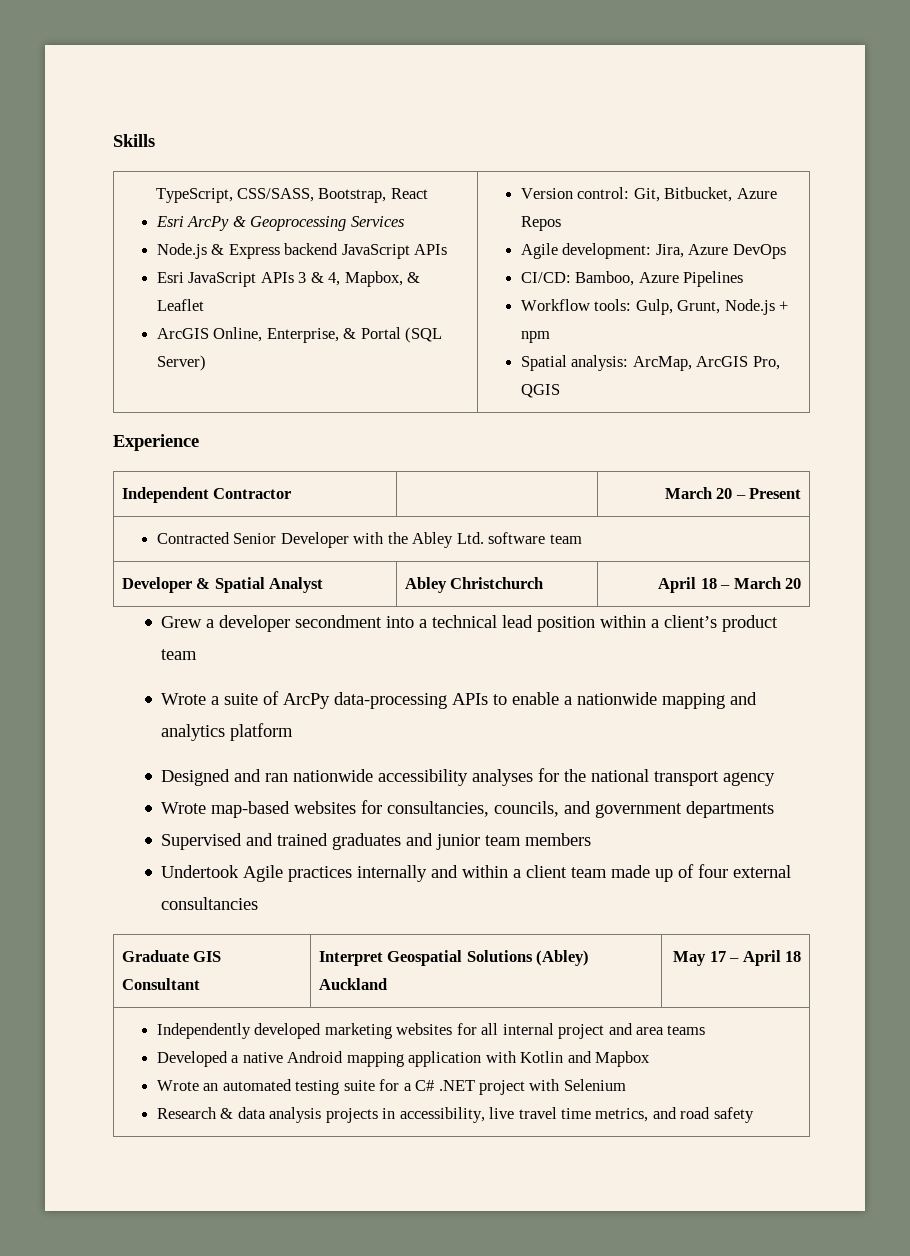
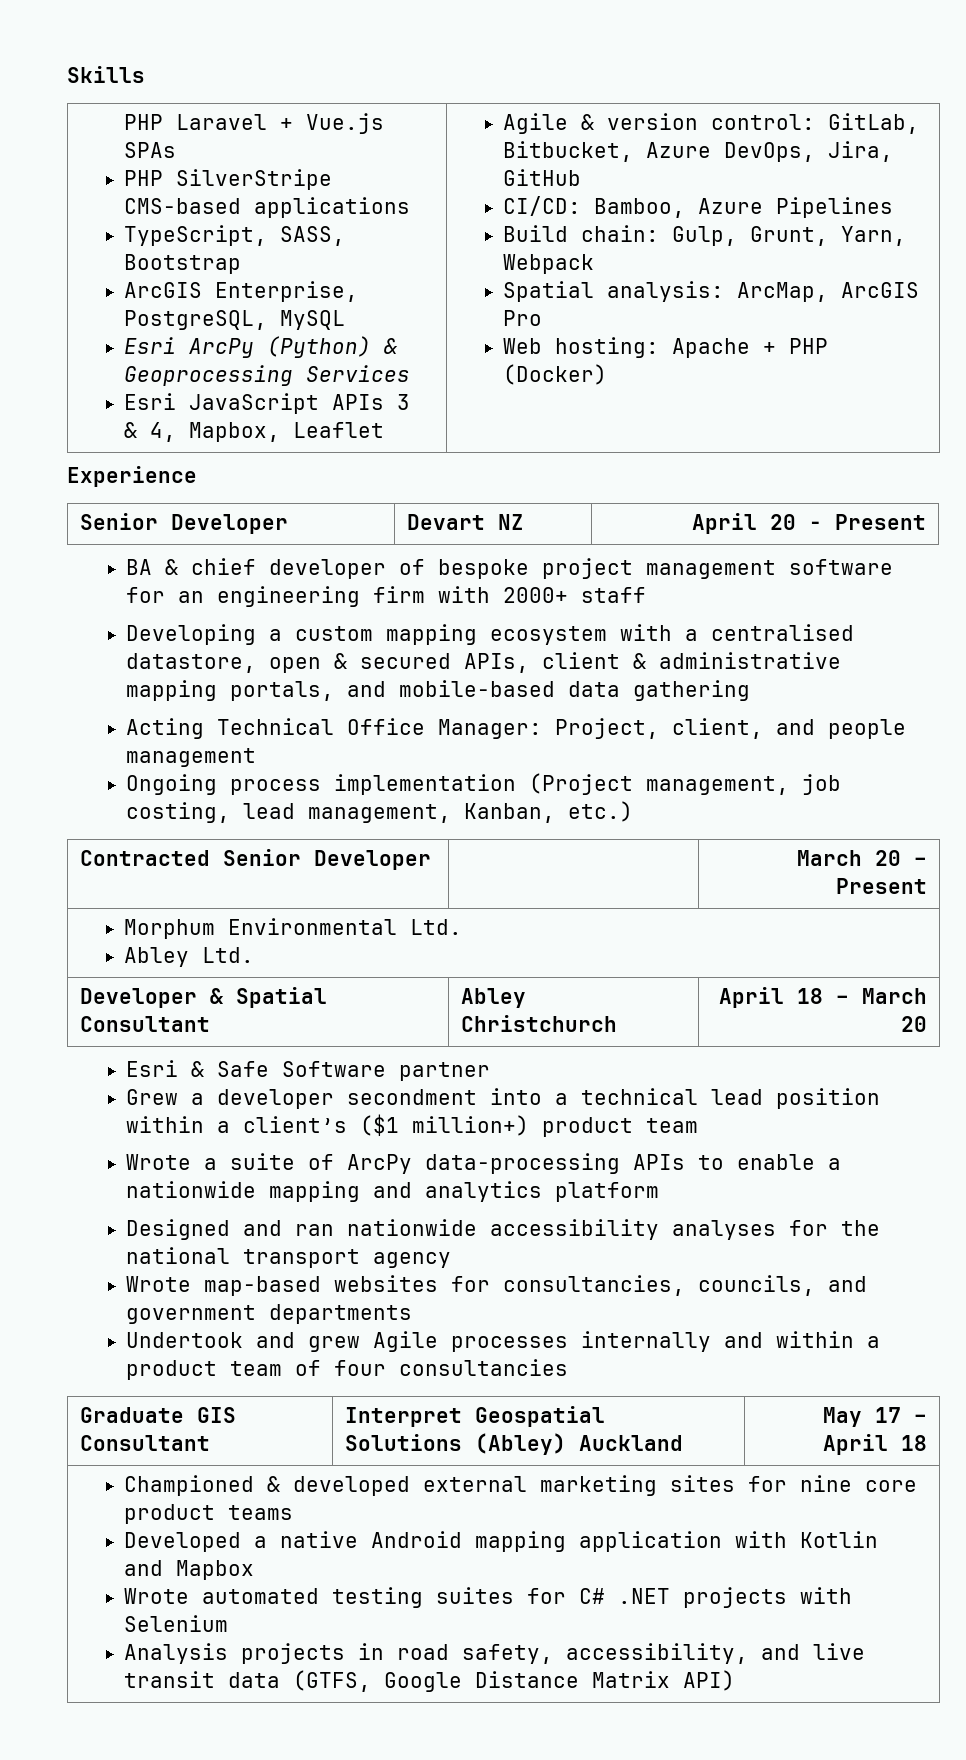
[155,188,428,203] TypeScript, CSS/SASS, Bootstrap, React -> [123,113,384,134] [123,142,176,158] [124,169,333,190] [124,197,411,218] [124,225,346,246] [124,254,242,274] [124,281,359,302] [124,310,346,330] PHP Laravel + Vue.js SPAs // PHP SilverStripe CMS-based applications // TypeScript, SASS, Bootstrap // ArcGIS Enterprise, PostgreSQL, MySQL
(230, 223) none -> [267,336,372,358] (Python)
[156,243,448,259] // Node.js & Express backend JavaScript APIs -> (411, 373) none
[407,272,421,283] [156,299,204,311] [156,327,443,343] [156,355,206,371] [520,187,777,202] [520,216,561,231] [520,243,786,259] [520,271,744,287] [520,299,789,315] [520,331,550,343] [520,355,780,371] [520,384,560,398] [113,434,199,451] [122,487,292,503] & Leaflet // ArcGIS Online, Enterprise, & Portal (SQL Server) | Version control: Git, Bitbucket, Azure Repos // Agile development: Jira, Azure DevOps // CI/CD: Bamboo, Azure Pipelines // Workflow tools: Gulp, Grunt, Node.js + npm // Spatial analysis: ArcMap, ArcGIS Pro, QGIS // Experience // Independent Contractor -> [293,422,385,438] [503,113,920,134] [503,141,894,162] [503,169,582,186] [503,196,894,218] [503,225,907,246] [503,254,595,274] [503,281,920,302] [503,310,543,326] [503,337,829,358] [503,364,608,385] [67,466,197,487] [79,513,288,534] [406,514,524,530] [692,513,927,534] [125,558,893,579] [125,586,646,607] [125,624,854,645] [125,652,841,673] [125,680,750,701] [125,718,906,739] [125,748,256,767] [125,773,841,795] [125,801,633,823] [79,849,431,870] Leaflet | Agile & version control: GitLab, Bitbucket, Azure DevOps, Jira, GitHub // CI/CD: Bamboo, Azure Pipelines // Build chain: Gulp, Grunt, Yarn, Webpack // Spatial analysis: ArcMap, ArcGIS Pro // Web hosting: Apache + PHP (Docker) // Experience // Senior Developer | Devart NZ | April 20 - Present // BA & chief developer of bespoke project management software for an engineering firm with 2000+ staff // Developing a custom mapping ecosystem with a centralised datastore, open & secured APIs, client & administrative mapping portals, and mobile-based data gathering // Acting Technical Office Manager: Project, client, and people management // Ongoing process implementation (Project management, job costing, lead management, Kanban, etc.) // Contracted Senior Developer
[156,532,408,548] Contracted Senior Developer with the -> [124,918,463,939] Morphum Environmental Ltd. //
[488,532,582,544] software team -> (255, 955) none
[269,577,324,593] Analyst -> [79,1016,210,1032] Consultant
(801, 583) none -> [125,1060,490,1081] // Esri & Safe Software partner
(718, 621) none -> [359,1114,529,1136] ($1 million+)
[161,833,592,850] [161,865,674,882] Supervised and trained graduates and junior team members // Undertook Agile practices internally and within a client team made up -> [125,1331,880,1352] [125,1360,282,1380] Undertook and grew Agile processes internally and within a product team
[733,865,792,878] external -> (386, 1368) none
[156,1023,665,1039] Independently developed marketing websites for all internal project and area -> [124,1475,918,1496] [124,1504,216,1524] Championed & developed external marketing sites for nine core product
[203,1083,219,1091] an -> (190, 1596) none
[343,1079,412,1091] suite for a -> [436,1587,567,1604] suites for
[479,1080,526,1095] project -> [683,1587,788,1608] projects
[156,1107,754,1123] Research & data analysis projects in accessibility, live travel time metrics, and road safety -> [124,1643,866,1664] [124,1670,736,1692] Analysis projects in road safety, accessibility, and live transit data (GTFS, Google Distance Matrix API)

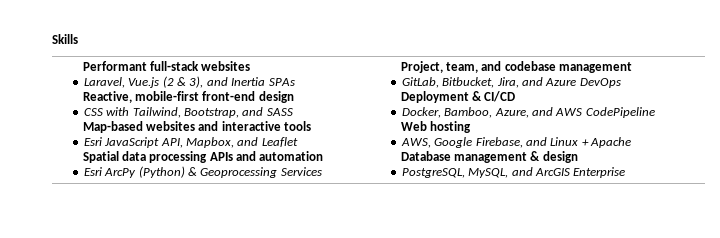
[123,113,384,134] [123,142,176,158] [124,169,333,190] [124,197,411,218] [124,225,346,246] [124,254,242,274] [124,281,359,302] [124,310,346,330] PHP Laravel + Vue.js SPAs // PHP SilverStripe CMS-based applications // TypeScript, SASS, Bootstrap // ArcGIS Enterprise, PostgreSQL, MySQL -> [82,61,251,71] [83,76,295,88] [82,91,294,103] [83,107,293,118] [82,121,312,133] [83,137,298,148] [82,151,324,163] Performant full-stack websites // Laravel, Vue.js (2 & 3), and Inertia SPAs // Reactive, mobile-first front-end design // CSS with Tailwind, Bootstrap, and SASS // Map-based websites and interactive tools // Esri JavaScript API, Mapbox, and Leaflet // Spatial data processing APIs and automation
[124,393,411,414] [124,422,385,442] [503,113,920,134] [503,141,894,162] [503,169,582,186] [503,196,894,218] [503,225,907,246] [503,254,595,274] [503,281,920,302] [503,310,543,326] [503,337,829,358] [503,364,608,385] [67,466,197,487] [79,513,288,534] [406,514,524,530] [692,513,927,534] [125,558,893,579] [125,586,646,607] [125,624,854,645] [125,652,841,673] [125,680,750,701] [125,718,906,739] [125,748,256,767] [125,773,841,795] [125,801,633,823] [79,849,431,870] [797,850,928,866] [836,878,928,894] [124,918,463,939] [124,947,255,967] [79,987,327,1008] [79,1016,210,1032] [460,988,526,1008] [460,1015,617,1032] [719,987,928,1008] [901,1016,928,1032] [125,1060,490,1081] [125,1088,880,1109] [125,1114,698,1137] [125,1153,841,1174] [125,1181,659,1202] [125,1219,880,1240] [125,1247,451,1268] [125,1275,867,1296] [125,1304,412,1324] [125,1331,880,1352] [125,1359,568,1380] [79,1407,236,1423] [79,1435,210,1451] [344,1406,605,1427] [344,1433,683,1455] [823,1407,928,1427] [823,1434,928,1455] [124,1475,918,1496] [124,1504,294,1524] [124,1531,879,1552] [124,1560,255,1580] [124,1587,853,1608] [124,1615,229,1632] [124,1643,866,1664] [124,1670,736,1692] // Esri JavaScript APIs 3 & 4, Mapbox, Leaflet | Agile & version control: GitLab, Bitbucket, Azure DevOps, Jira, GitHub // CI/CD: Bamboo, Azure Pipelines // Build chain: Gulp, Grunt, Yarn, Webpack // Spatial analysis: ArcMap, ArcGIS Pro // Web hosting: Apache + PHP (Docker) // Experience // Senior Developer | Devart NZ | April 20 - Present // BA & chief developer of bespoke project management software for an engineering firm with 2000+ staff // Developing a custom mapping ecosystem with a centralised datastore, open & secured APIs, client & administrative mapping portals, and mobile-based data gathering // Acting Technical Office Manager: Project, client, and people management // Ongoing process implementation (Project management, job costing, lead management, Kanban, etc.) // Contracted Senior Developer | | March 20 – Present // Morphum Environmental Ltd. // Abley Ltd. // Developer & Spatial Consultant | Abley Christchurch | April 18 – March 20 // Esri & Safe Software partner // Grew a developer secondment into a technical lead position within a client’s ($1 million+) product team // Wrote a suite of ArcPy data-processing APIs to enable a nationwide mapping and analytics platform // Designed and ran nationwide accessibility analyses for the national transport agency // Wrote map-based websites for consultancies, councils, and government departments // Undertook and grew Agile processes internally and within a product team of four consultancies // Graduate GIS Consultant | Interpret Geospatial Solutions (Abley) Auckland | May 17 – April 18 // Championed & developed external marketing sites for nine core product teams // Developed a native Android mapping application with Kotlin and Mapbox // Wrote automated testing suites for C# .NET projects with Selenium // Analysis projects in road safety, accessibility, and live transit data (GTFS, Google Distance Matrix API) -> [400,61,633,73] [401,77,621,88] [400,91,516,103] [401,107,655,118] [400,121,471,133] [400,137,632,148] [400,151,578,163] [401,167,626,178] | Project, team, and codebase management // GitLab, Bitbucket, Jira, and Azure DevOps // Deployment & CI/CD // Docker, Bamboo, Azure, and AWS CodePipeline // Web hosting // AWS, Google Firebase, and Linux + Apache // Database management & design // PostgreSQL, MySQL, and ArcGIS Enterprise

